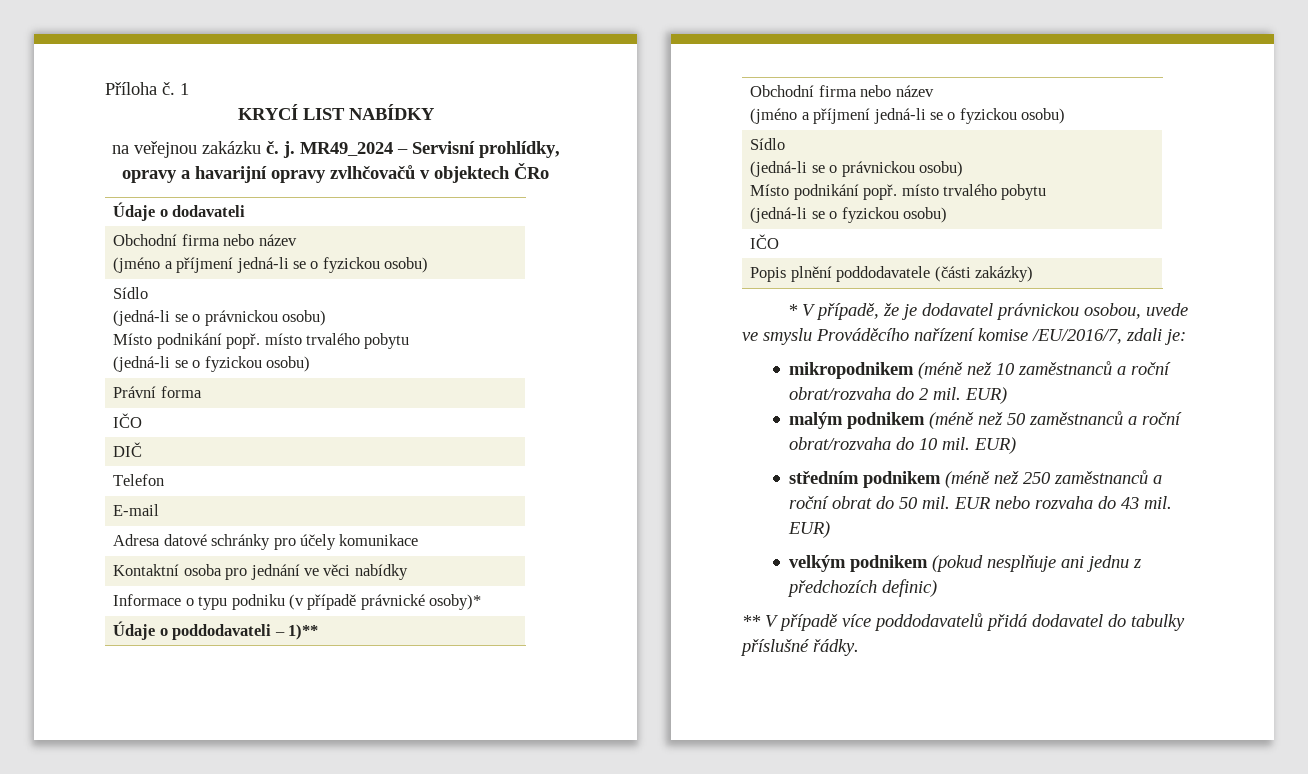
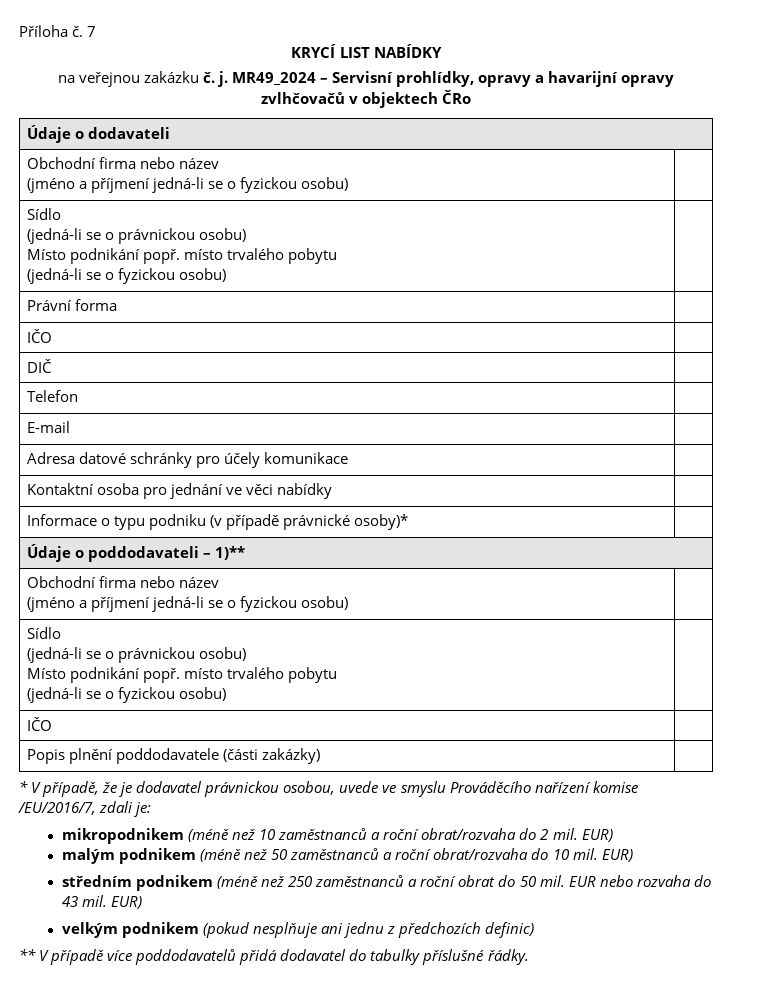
[180,83,189,95] 1 -> [87,26,97,37] 7

